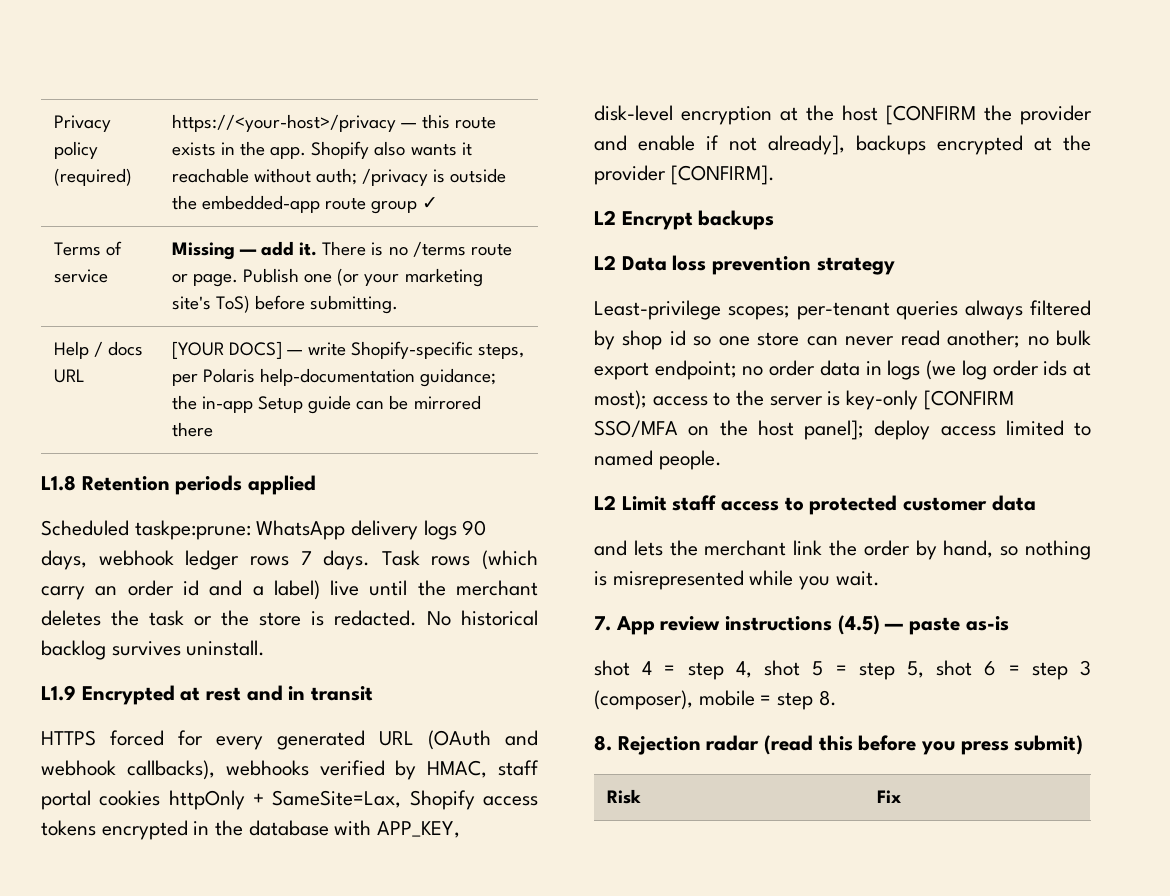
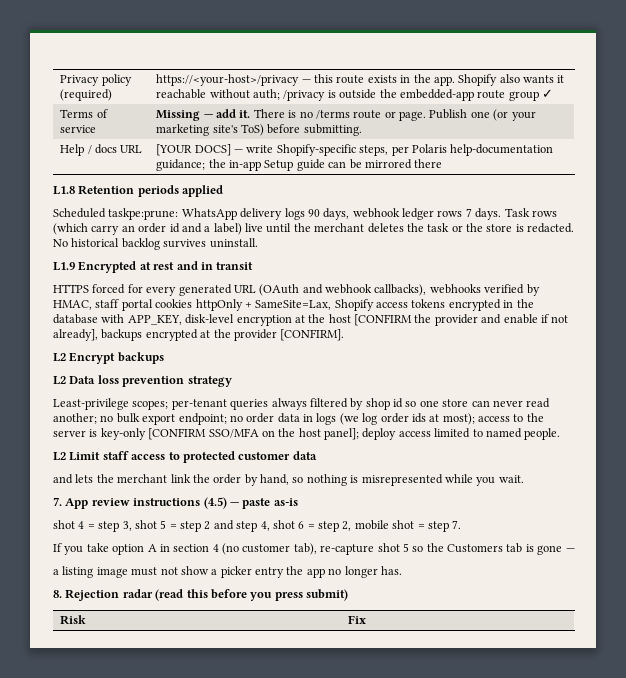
[735,661,752,678] 4, -> [122,521,132,531] 3,
[906,660,1091,680] [594,690,837,710] 5, shot 6 = step 3 (composer), mobile = step 8. -> [204,520,462,532] [53,543,575,555] [53,566,402,578] 2 and step 4, shot 6 = step 2, mobile shot = step 7. // If you take option A in section 4 (no customer tab), re-capture shot 5 so the Customers tab is gone — // a listing image must not show a picker entry the app no longer has.

